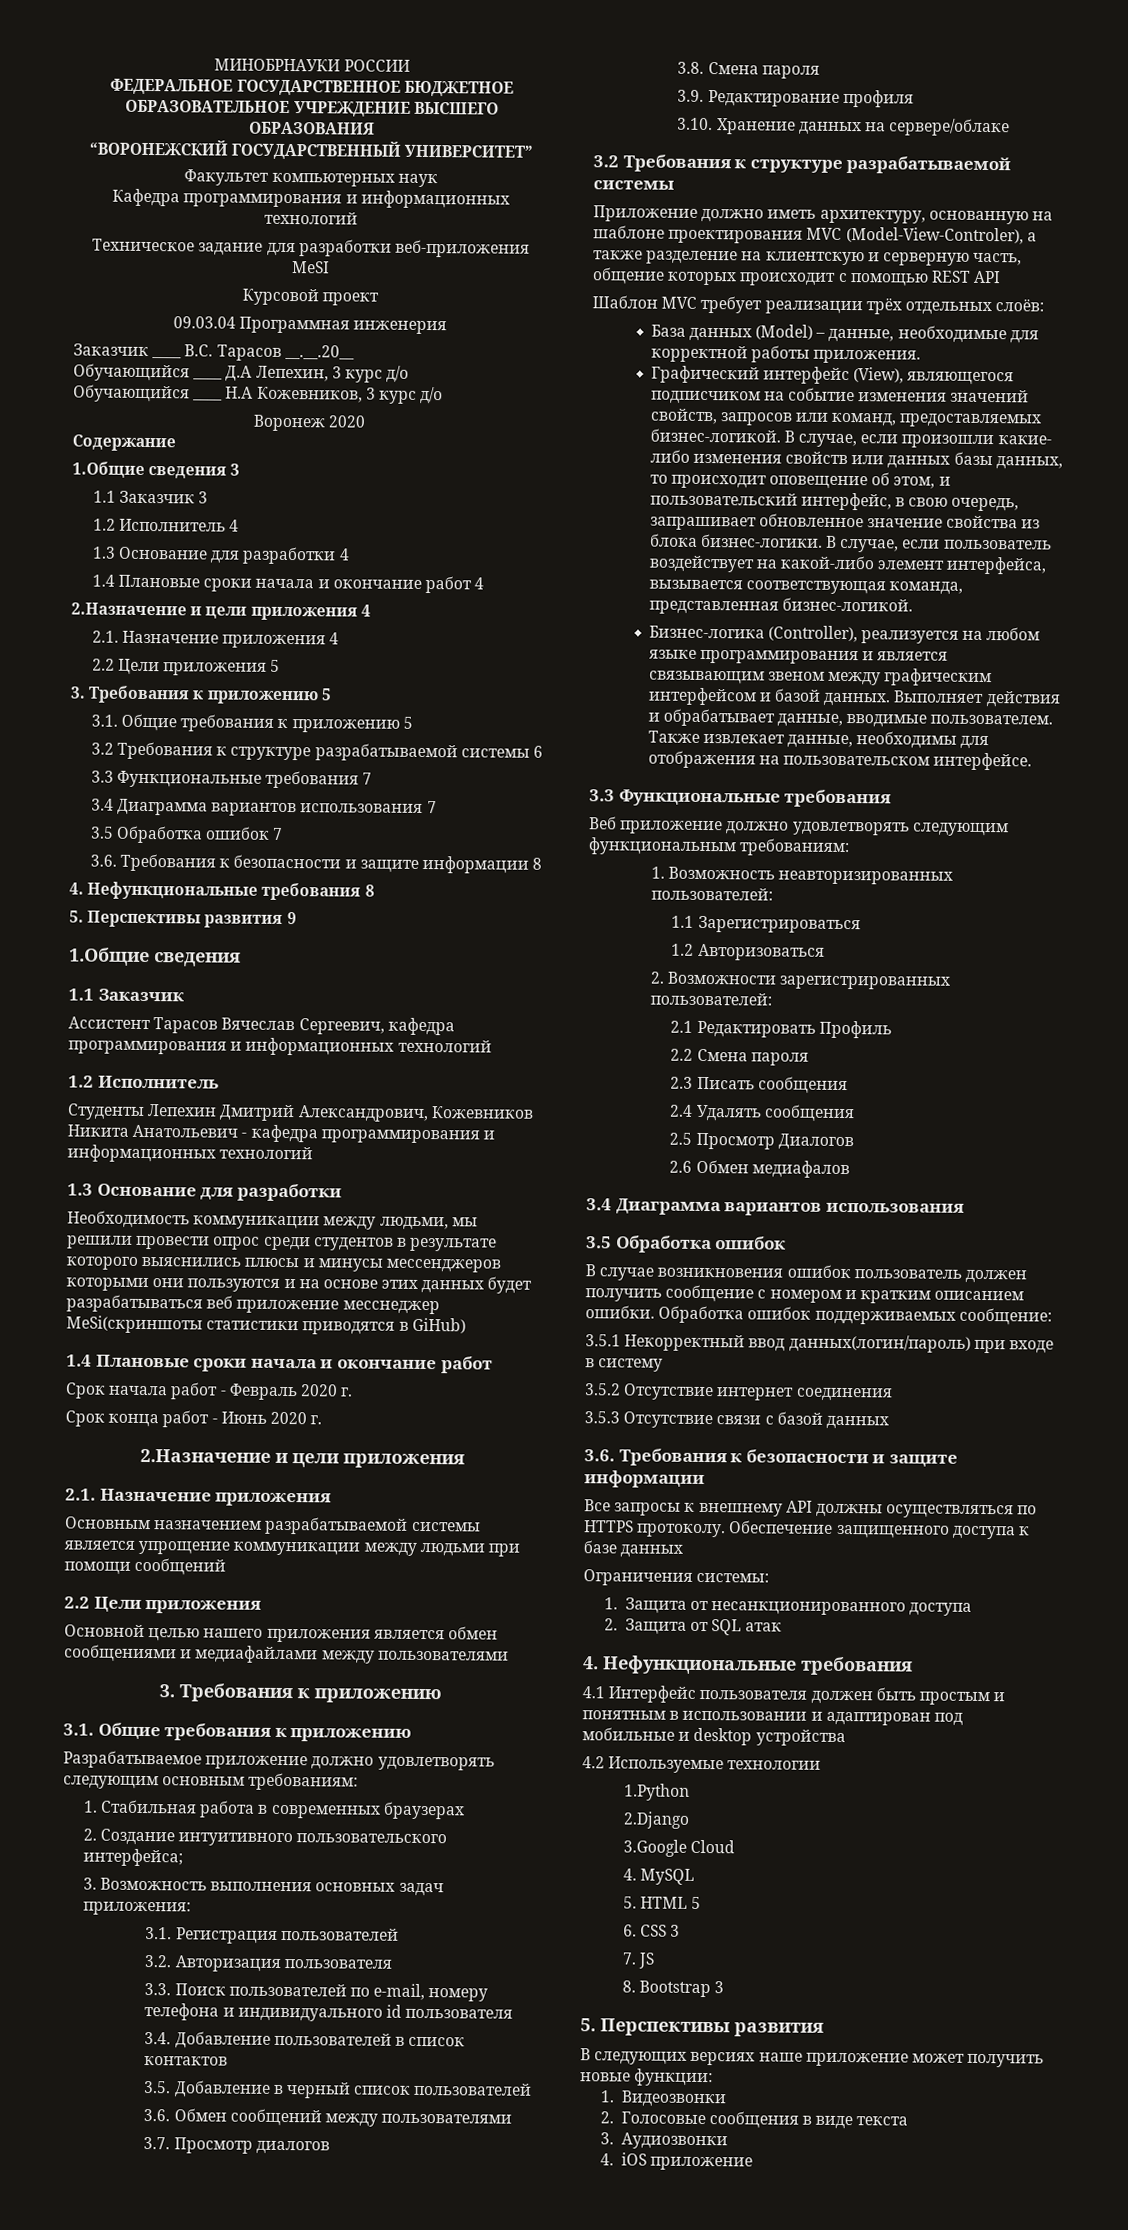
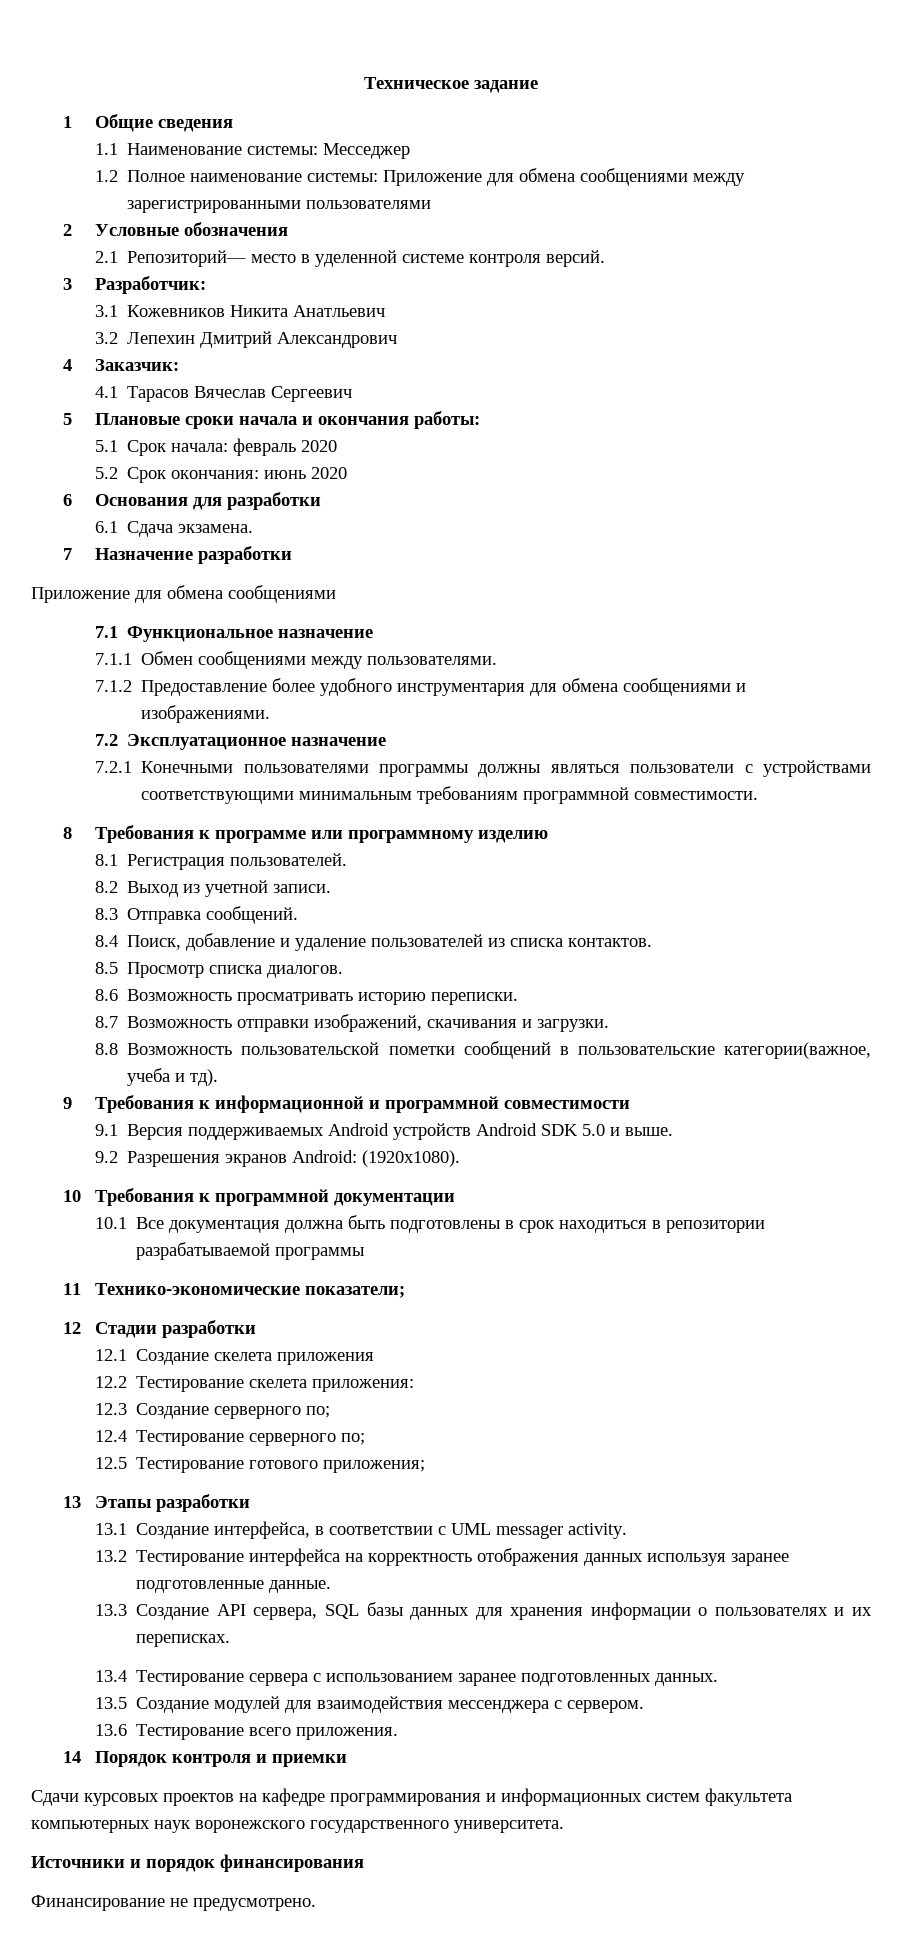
[214,58,410,72] [110,78,514,97] [125,99,499,117] [249,121,375,135] [88,139,534,160] [184,169,438,188] [112,188,510,209] [264,211,358,225] [92,238,530,258] [292,261,330,274] [241,288,380,306] [172,316,448,335] [73,343,355,361] [73,363,410,383] [73,384,444,405] [252,414,366,432] [72,434,176,452] [72,461,241,479] [92,490,209,504] [92,518,240,532] [91,546,350,565] [91,574,485,594] [71,602,371,621] [91,630,340,649] [91,658,281,676] [70,685,332,705] [90,713,413,733] [90,741,543,762] [90,770,373,789] [90,798,437,817] [89,825,284,844] [89,853,543,874] [69,881,375,901] [69,910,297,928] [69,947,241,967] [68,988,184,1002] [68,1016,455,1036] [68,1037,492,1056] [68,1075,219,1089] [67,1103,534,1123] [67,1124,495,1144] [67,1144,314,1163] [67,1183,342,1202] [67,1210,478,1231] [67,1235,498,1252] [66,1256,501,1273] [66,1276,533,1294] [66,1294,440,1315] [66,1315,466,1335] [66,1354,493,1374] [65,1382,354,1401] [65,1410,323,1428] [139,1448,465,1469] [65,1488,333,1507] [65,1516,481,1535] [64,1540,520,1557] [64,1557,227,1576] [64,1596,263,1614] [64,1624,498,1643] [64,1644,509,1664] [158,1683,442,1704] [63,1722,413,1742] [63,1750,495,1771] [63,1772,359,1791] [82,1799,465,1820] [82,1828,448,1847] [82,1848,183,1867] [82,1877,444,1897] [82,1901,191,1916] [145,1927,399,1944] [144,1955,392,1972] [144,1983,489,2002] [144,2003,514,2022] [144,2031,466,2049] [144,2056,229,2066] [143,2080,533,2099] [143,2108,513,2127] [143,2137,330,2155] [677,61,820,79] [677,89,914,108] [677,117,1011,137] [593,154,1012,175] [593,180,675,190] [593,205,1053,225] [593,225,1037,245] [593,250,1023,266] [592,267,1002,287] [592,295,1045,316] [650,324,1039,344] [650,345,922,364] [650,365,1015,386] [650,387,1030,405] [649,408,1043,428] [649,428,1052,449] [649,449,1063,470] [649,472,951,490] [649,492,1020,512] [649,513,1041,531] [649,533,1052,553] [648,555,1048,575] [648,579,964,595] [648,597,913,615] [648,625,1041,644] [648,649,949,665] [648,668,993,687] [647,687,1061,708] [647,708,1054,728] [647,730,990,750] [647,750,1033,771] [589,789,893,808] [589,816,1009,837] [588,837,850,857] [650,866,953,885] [650,887,773,901] [671,915,861,934] [671,943,825,961] [649,971,950,990] [649,992,772,1006] [670,1020,892,1039] [670,1048,809,1066] [670,1076,848,1095] [669,1104,855,1123] [669,1132,854,1151] [669,1159,850,1179] [586,1198,965,1216] [586,1235,787,1254] [585,1264,1027,1284] [585,1284,1025,1304] [585,1305,1052,1326] [585,1334,1054,1354] [585,1358,664,1372] [584,1383,893,1402] [584,1411,889,1430] [584,1448,958,1467] [584,1470,705,1489] [584,1499,1038,1519] [584,1520,1030,1540] [583,1540,684,1558] [583,1569,770,1586] [603,1597,973,1616] [603,1618,783,1636] [583,1655,913,1676] [582,1685,1006,1706] [582,1710,963,1726] [582,1727,846,1747] [582,1756,822,1774] [623,1783,690,1801] [622,1811,690,1829] [622,1839,735,1857] [622,1868,695,1885] [622,1896,702,1910] [622,1924,681,1937] [621,1952,655,1969] [621,1980,725,1998] [580,2018,824,2037] [580,2048,1045,2068] [580,2068,714,2087] [599,2090,727,2108] [599,2111,909,2130] [599,2132,728,2150] [599,2152,753,2171] МИНОБРНАУКИ РОССИИ // ФЕДЕРАЛЬНОЕ ГОСУДАРСТВЕННОЕ БЮДЖЕТНОЕ ОБРАЗОВАТЕЛЬНОЕ УЧРЕЖДЕНИЕ ВЫСШЕГО ОБРАЗОВАНИЯ // “ВОРОНЕЖСКИЙ ГОСУДАРСТВЕННЫЙ УНИВЕРСИТЕТ” // Факультет компьютерных наук // Кафедра программирования и информационных технологий // Техническое задание для разработки веб-приложения MeSI // Курсовой проект // 09.03.04 Программная инженерия // Заказчик ____ В.С. Тарасов __.__.20__ // Обучающийся ____ Д.А Лепехин, 3 курс д/о // Обучающийся ____ Н.А Кожевников, 3 курс д/o // Воронеж 2020 // Содержание // 1.Общие сведения 3 // 1.1 Заказчик 3 // 1.2 Исполнитель 4 // 1.3 Основание для разработки 4 // 1.4 Плановые сроки начала и окончание работ 4 // 2.Назначение и цели приложения 4 // 2.1. Назначение приложения 4 // 2.2 Цели приложения 5 // 3. Требования к приложению 5 // 3.1. Общие требования к приложению 5 // 3.2 Требования к структуре разрабатываемой системы 6 // 3.3 Функциональные требования 7 // 3.4 Диаграмма вариантов использования 7 // 3.5 Обработка ошибок 7 // 3.6. Требования к безопасности и защите информации 8 // 4. Нефункциональные требования 8 // 5. Перспективы развития 9 // 1.Общие сведения // 1.1 Заказчик // Ассистент Тарасов Вячеслав Сергеевич, кафедра программирования и информационных технологий // 1.2 Исполнитель // Студенты Лепехин Дмитрий Александрович, Кожевников Никита Анатольевич - кафедра программирования и информационных технологий // 1.3 Основание для разработки // Необходимость коммуникации между людьми, мы решили провести опрос среди студентов в результате которого выяснились плюсы и минусы мессенджеров которыми они пользуются и на основе этих данных будет разрабатываться веб приложение месснеджер MeSi(скриншоты статистики приводятся в GiHub) // 1.4 Плановые сроки начала и окончание работ // Срок начала работ - Февраль 2020 г. // Срок конца работ - Июнь 2020 г. // 2.Назначение и цели приложения // 2.1. Назначение приложения // Основным назначением разрабатываемой системы является упрощение коммуникации между людьми при помощи сообщений // 2.2 Цели приложения // Основной целью нашего приложения является обмен сообщениями и медиафайлами между пользователями // 3. Требования к приложению // 3.1. Общие требования к приложению // Разрабатываемое приложение должно удовлетворять следующим основным требованиям: // 1. Стабильная работа в современных браузерах // 2. Создание интуитивного пользовательского интерфейса; // 3. Возможность выполнения основных задач приложения: // 3.1. Регистрация пользователей // 3.2. Авторизация пользователя // 3.3. Поиск пользователей по e-mail, номеру телефона и индивидуального id пользователя // 3.4. Добавление пользователей в список контактов // 3.5. Добавление в черный список пользователей // 3.6. Обмен сообщений между пользователями // 3.7. Просмотр диалогов // 3.8. Смена пароля // 3.9. Редактирование профиля // 3.10. Хранение данных на сервере/облаке // 3.2 Требования к структуре разрабатываемой системы // Приложение должно иметь архитектуру, основанную на шаблоне проектирования MVC (Model-View-Controler), а также разделение на клиентскую и серверную часть, общение которых происходит с помощью REST API // Шаблон MVC требует реализации трёх отдельных слоёв: // База данных (Model) – данные, необходимые для корректной работы приложения. // Графический интерфейс (View), являющегося подписчиком на событие изменения значений свойств, запросов или команд, предоставляемых бизнес-логикой. В случае, если произошли какие- либо изменения свойств или данных базы данных, то происходит оповещение об этом, и пользовательский интерфейс, в свою очередь, запрашивает обновленное значение свойства из блока бизнес-логики. В случае, если пользователь воздействует на какой-либо элемент интерфейса, вызывается соответствующая команда, представленная бизнес-логикой. // Бизнес-логика (Controller), реализуется на любом языке программирования и является связывающим звеном между графическим интерфейсом и базой данных. Выполняет действия и обрабатывает данные, вводимые пользователем. Также извлекает данные, необходимы для отображения на пользовательском интерфейсе. // 3.3 Функциональные требования // Веб приложение должно удовлетворять следующим функциональным требованиям: // 1. Возможность неавторизированных пользователей: // 1.1 Зарегистрироваться // 1.2 Авторизоваться // 2. Возможности зарегистрированных пользователей: // 2.1 Редактировать Профиль // 2.2 Смена пароля // 2.3 Писать сообщения // 2.4 Удалять сообщения // 2.5 Просмотр Диалогов // 2.6 Обмен медиафалов // 3.4 Диаграмма вариантов использования // 3.5 Обработка ошибок // В случае возникновения ошибок пользователь должен получить сообщение с номером и кратким описанием ошибки. Обработка ошибок поддерживаемых сообщение: // 3.5.1 Некорректный ввод данных(логин/пароль) при входе в систему // 3.5.2 Отсутствие интернет соединения // 3.5.3 Отсутствие связи с базой данных // 3.6. Требования к безопасности и защите информации // Все запросы к внешнему API должны осуществляться по HTTPS протоколу. Обеспечение защищенного доступа к базе данных // Ограничения системы: // 1. Защита от несанкционированного доступа // 2. Защита от SQL атак // 4. Нефункциональные требования // 4.1 Интерфейс пользователя должен быть простым и понятным в использовании и адаптирован под мобильные и desktop устройства // 4.2 Используемые технологии // 1.Python // 2.Django // 3.Google Cloud // 4. MySQL // 5. HTML 5 // 6. CSS 3 // 7. JS // 8. Bootstrap 3 // 5. Перспективы развития // В следующих версиях наше приложение может получить новые функции: // 1. Видеозвонки // 2. Голосовые сообщения в виде текста // 3. Аудиозвонки // 4. iOS приложение -> [364,77,538,93] [63,114,234,132] [95,143,411,159] [95,168,746,186] [127,200,432,213] [63,222,289,236] [95,250,606,267] [63,276,207,294] [95,305,386,317] [95,331,398,348] [63,359,180,371] [95,386,353,402] [63,411,481,429] [95,438,338,456] [95,467,348,483] [63,492,322,510] [95,521,254,537] [63,546,293,564] [31,585,336,603] [95,626,374,642] [95,651,498,669] [95,678,747,696] [141,705,271,723] [95,734,387,750] [95,760,871,777] [141,786,759,804] [63,825,549,843] [95,853,348,870] [95,880,332,897] [95,906,299,924] [95,933,653,951] [95,962,344,978] [95,989,519,1005] [95,1014,610,1032] [95,1041,872,1059] [127,1068,219,1086] [63,1095,631,1113] [95,1123,674,1140] [95,1150,461,1167] [63,1188,456,1206] [95,1215,766,1233] [136,1242,365,1260] [63,1283,406,1298] [63,1320,257,1338] [95,1349,375,1365] [95,1376,415,1392] [95,1403,331,1419] [95,1430,366,1446] [95,1457,426,1473] [63,1494,251,1512] [95,1521,628,1539] [95,1548,790,1566] [136,1580,332,1593] [95,1602,872,1620] [136,1634,231,1647] [95,1670,719,1686] [95,1696,645,1713] [95,1724,399,1740] [63,1751,348,1767] [31,1788,792,1806] [31,1820,564,1833] [31,1854,364,1872] [31,1895,316,1911] Техническое задание // 1 Общие сведения // 1.1 Наименование системы: Месседжер // 1.2 Полное наименование системы: Приложение для обмена сообщениями между зарегистрированными пользователями // 2 Условные обозначения // 2.1 Репозиторий— место в уделенной системе контроля версий. // 3 Разработчик: // 3.1 Кожевников Никита Анатльевич // 3.2 Лепехин Дмитрий Александрович // 4 Заказчик: // 4.1 Тарасов Вячеслав Сергеевич // 5 Плановые сроки начала и окончания работы: // 5.1 Срок начала: февраль 2020 // 5.2 Срок окончания: июнь 2020 // 6 Основания для разработки // 6.1 Сдача экзамена. // 7 Назначение разработки // Приложение для обмена сообщениями // 7.1 Функциональное назначение // 7.1.1 Обмен сообщениями между пользователями. // 7.1.2 Предоставление более удобного инструментария для обмена сообщениями и изображениями. // 7.2 Эксплуатационное назначение // 7.2.1 Конечными пользователями программы должны являться пользователи с устройствами соответствующими минимальным требованиям программной совместимости. // 8 Требования к программе или программному изделию // 8.1 Регистрация пользователей. // 8.2 Выход из учетной записи. // 8.3 Отправка сообщений. // 8.4 Поиск, добавление и удаление пользователей из списка контактов. // 8.5 Просмотр списка диалогов. // 8.6 Возможность просматривать историю переписки. // 8.7 Возможность отправки изображений, скачивания и загрузки. // 8.8 Возможность пользовательской пометки сообщений в пользовательские категории(важное, учеба и тд). // 9 Требования к информационной и программной совместимости // 9.1 Версия поддерживаемых Android устройств Android SDK 5.0 и выше. // 9.2 Разрешения экранов Android: (1920x1080). // 10 Требования к программной документации // 10.1 Все документация должна быть подготовлены в срок находиться в репозитории разрабатываемой программы // 11 Технико-экономические показатели; // 12 Стадии разработки // 12.1 Создание скелета приложения // 12.2 Тестирование скелета приложения: // 12.3 Создание серверного по; // 12.4 Тестирование серверного по; // 12.5 Тестирование готового приложения; // 13 Этапы разработки // 13.1 Создание интерфейса, в соответствии с UML messager activity. // 13.2 Тестирование интерфейса на корректность отображения данных используя заранее подготовленные данные. // 13.3 Создание API сервера, SQL базы данных для хранения информации о пользователях и их переписках. // 13.4 Тестирование сервера с использованием заранее подготовленных данных. // 13.5 Создание модулей для взаимодействия мессенджера с сервером. // 13.6 Тестирование всего приложения. // 14 Порядок контроля и приемки // Сдачи курсовых проектов на кафедре программирования и информационных систем факультета компьютерных наук воронежского государственного университета. // Источники и порядок финансирования // Финансирование не предусмотрено.

